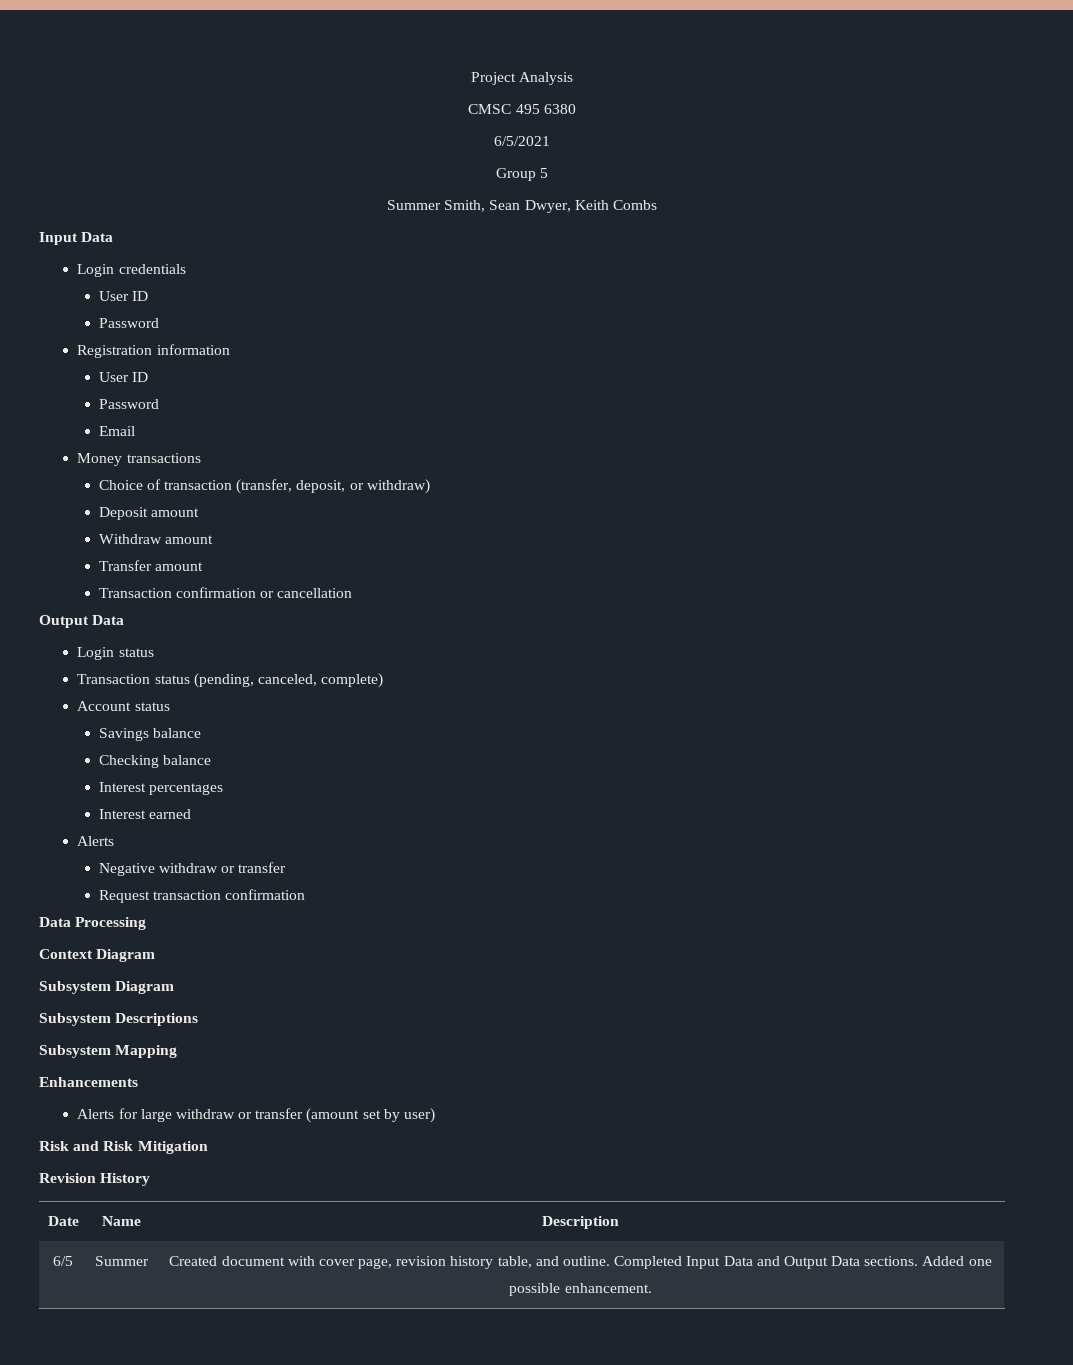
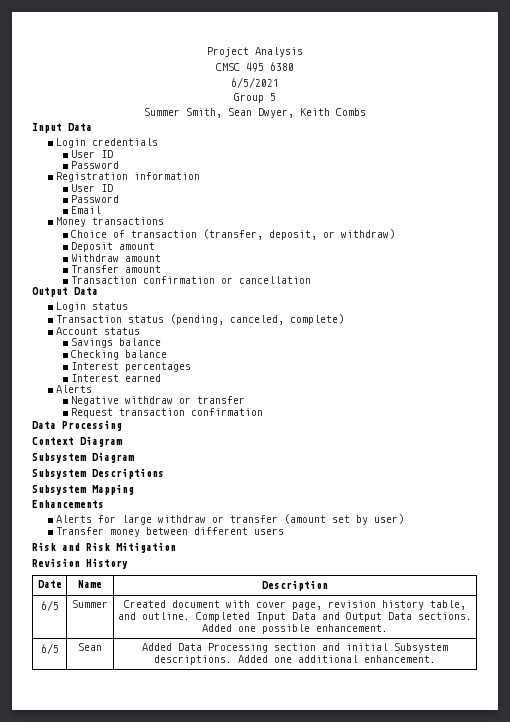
(435, 1115) none -> [56,527,285,537] // Transfer money between different users
(652, 1288) none -> [40,643,59,654] [78,643,102,651] [142,643,448,653] [154,655,436,665] // 6/5 | Sean | Added Data Processing section and initial Subsystem descriptions. Added one additional enhancement.

